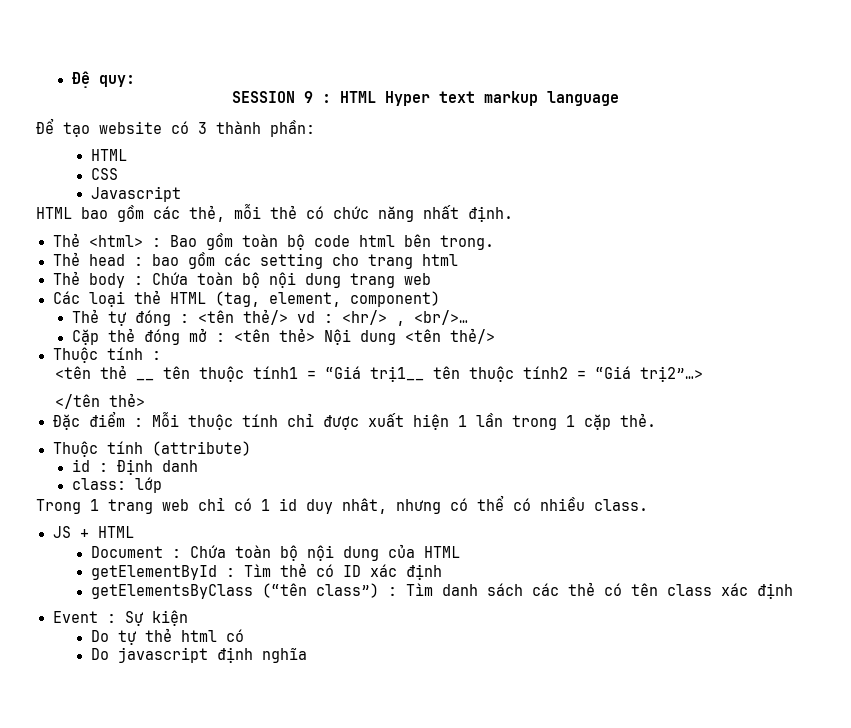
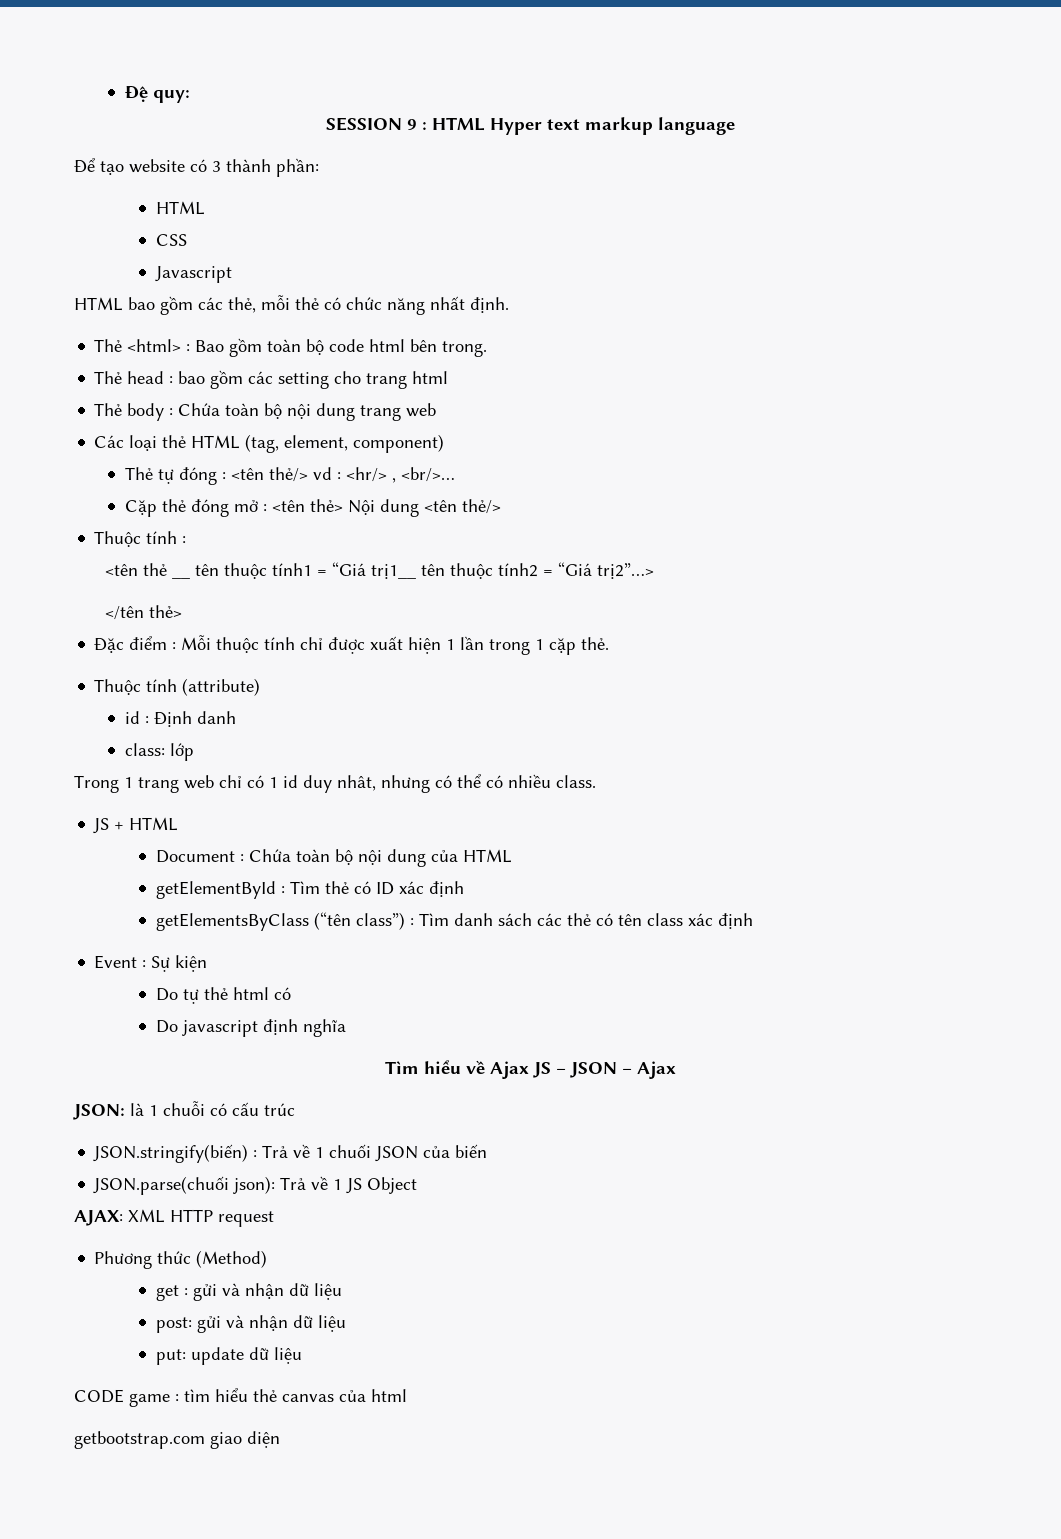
(307, 655) none -> [385,1060,676,1079] [73,1101,295,1120] [93,1144,488,1163] [93,1176,418,1195] [74,1209,274,1227] [94,1250,268,1269] [155,1283,342,1301] [155,1315,346,1333] [155,1347,302,1365] [74,1388,407,1407] [74,1431,280,1449] // Tìm hiểu về Ajax JS – JSON – Ajax // JSON: là 1 chuỗi có cấu trúc // JSON.stringify(biến) : Trả về 1 chuối JSON của biến // JSON.parse(chuối json): Trả về 1 JS Object // AJAX: XML HTTP request // Phương thức (Method) // get : gửi và nhận dữ liệu // post: gửi và nhận dữ liệu // put: update dữ liệu // CODE game : tìm hiểu thẻ canvas của html // getbootstrap.com giao diện

